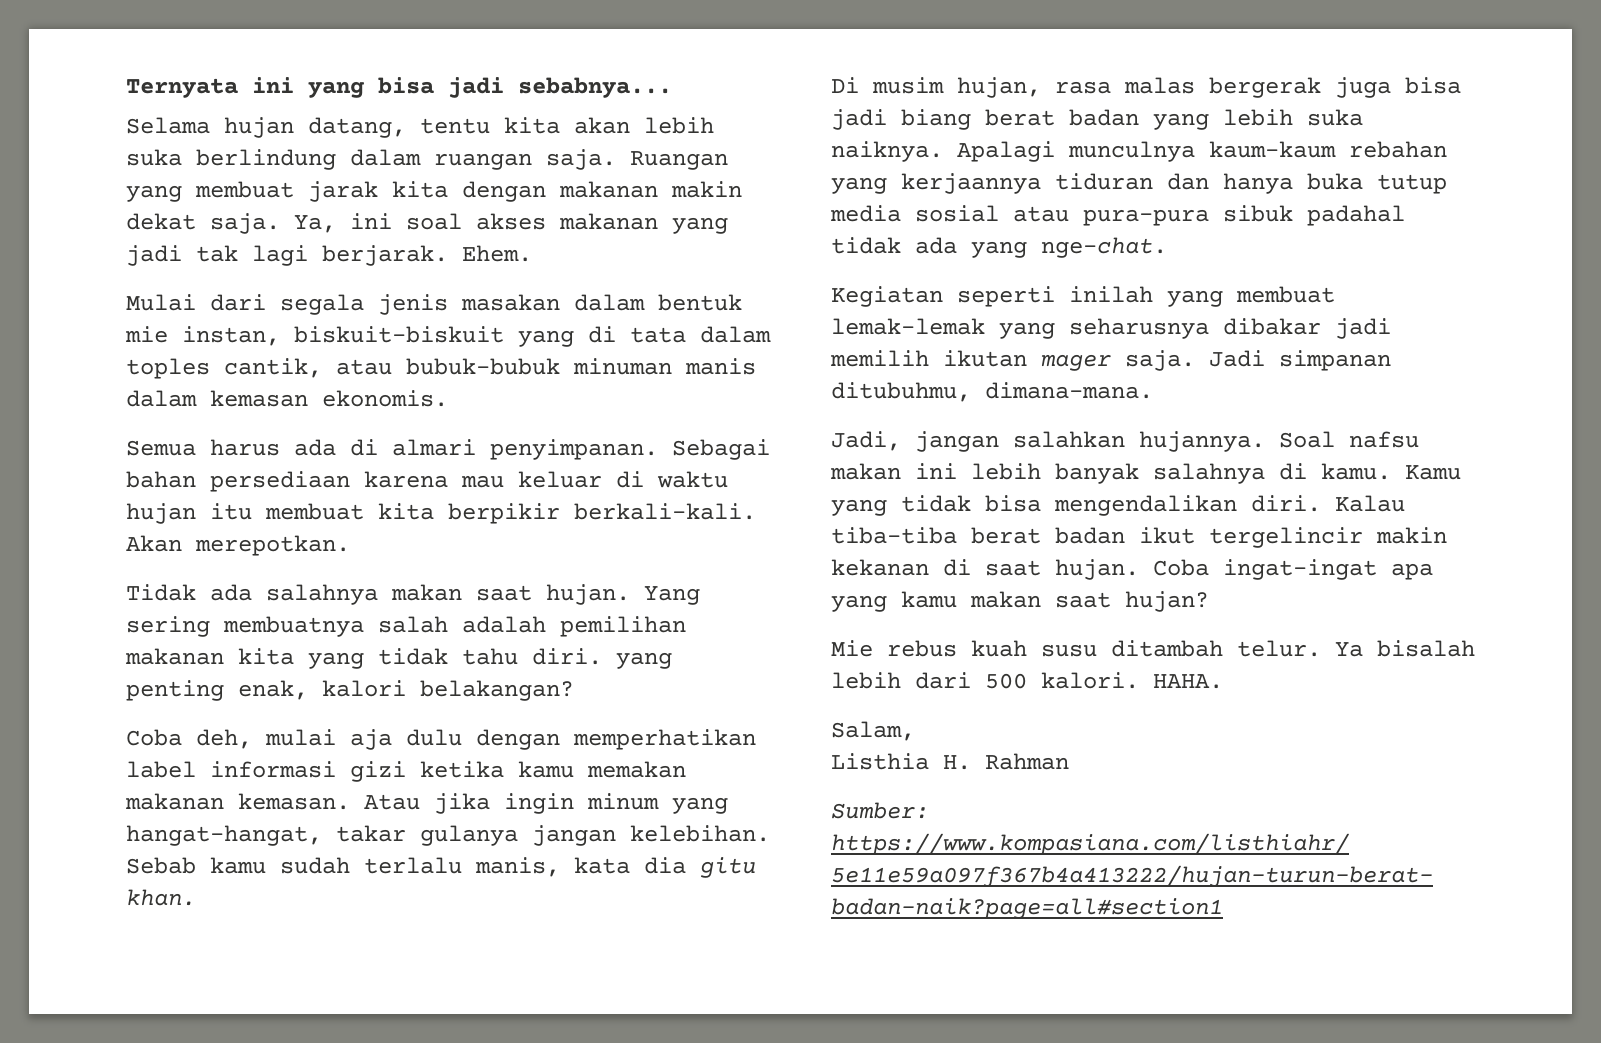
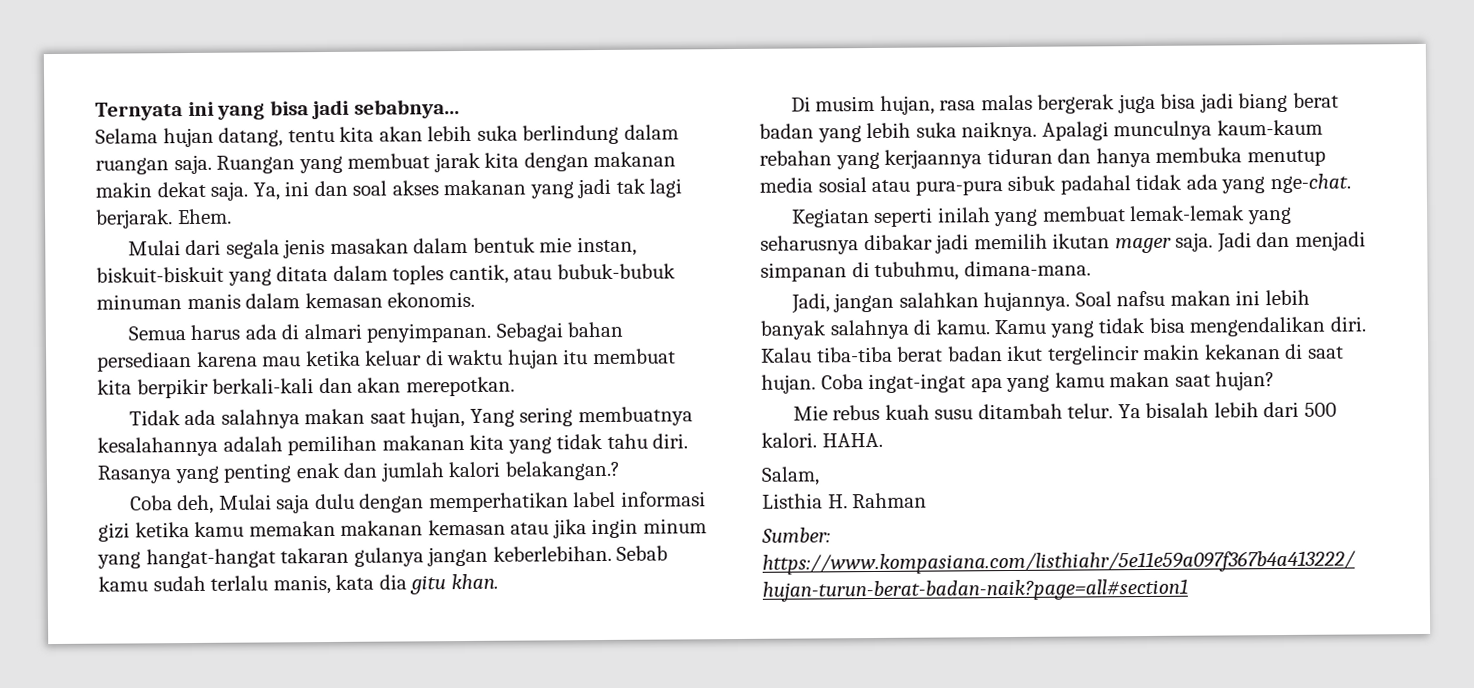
(392, 221) none -> [313,180,348,197] dan
[588,326,686,343] di tata -> [276,265,329,282] ditata
(504, 481) none -> [305,350,361,367] ketika
[574,503,756,520] [126,535,182,552] berkali-kali. Akan -> [212,377,402,394] berkali-kali dan akan
[546,584,630,605] hujan. -> [410,407,466,428] hujan,
[378,616,448,633] salah -> [97,436,218,457] kesalahannya
(602, 656) none -> [97,465,172,484] Rasanya
[238,680,574,701] enak, kalori belakangan? -> [295,460,620,482] enak dan jumlah kalori belakangan.?
[265,729,392,750] mulai aja -> [218,494,311,514] Mulai saja
[238,793,420,810] kemasan. Atau -> [427,519,550,536] kemasan atau
[126,825,406,846] hangat-hangat, takar -> [145,547,350,569] hangat-hangat takaran
[630,825,770,842] kelebihan. -> [492,545,612,562] keberlebihan.
[1307,173,1447,194] buka tutup -> [1155,147,1326,167] membuka menutup
[1279,350,1391,371] [831,382,971,402] simpanan ditubuhmu, -> [1256,231,1366,251] [760,261,960,282] dan menjadi simpanan di tubuhmu,

